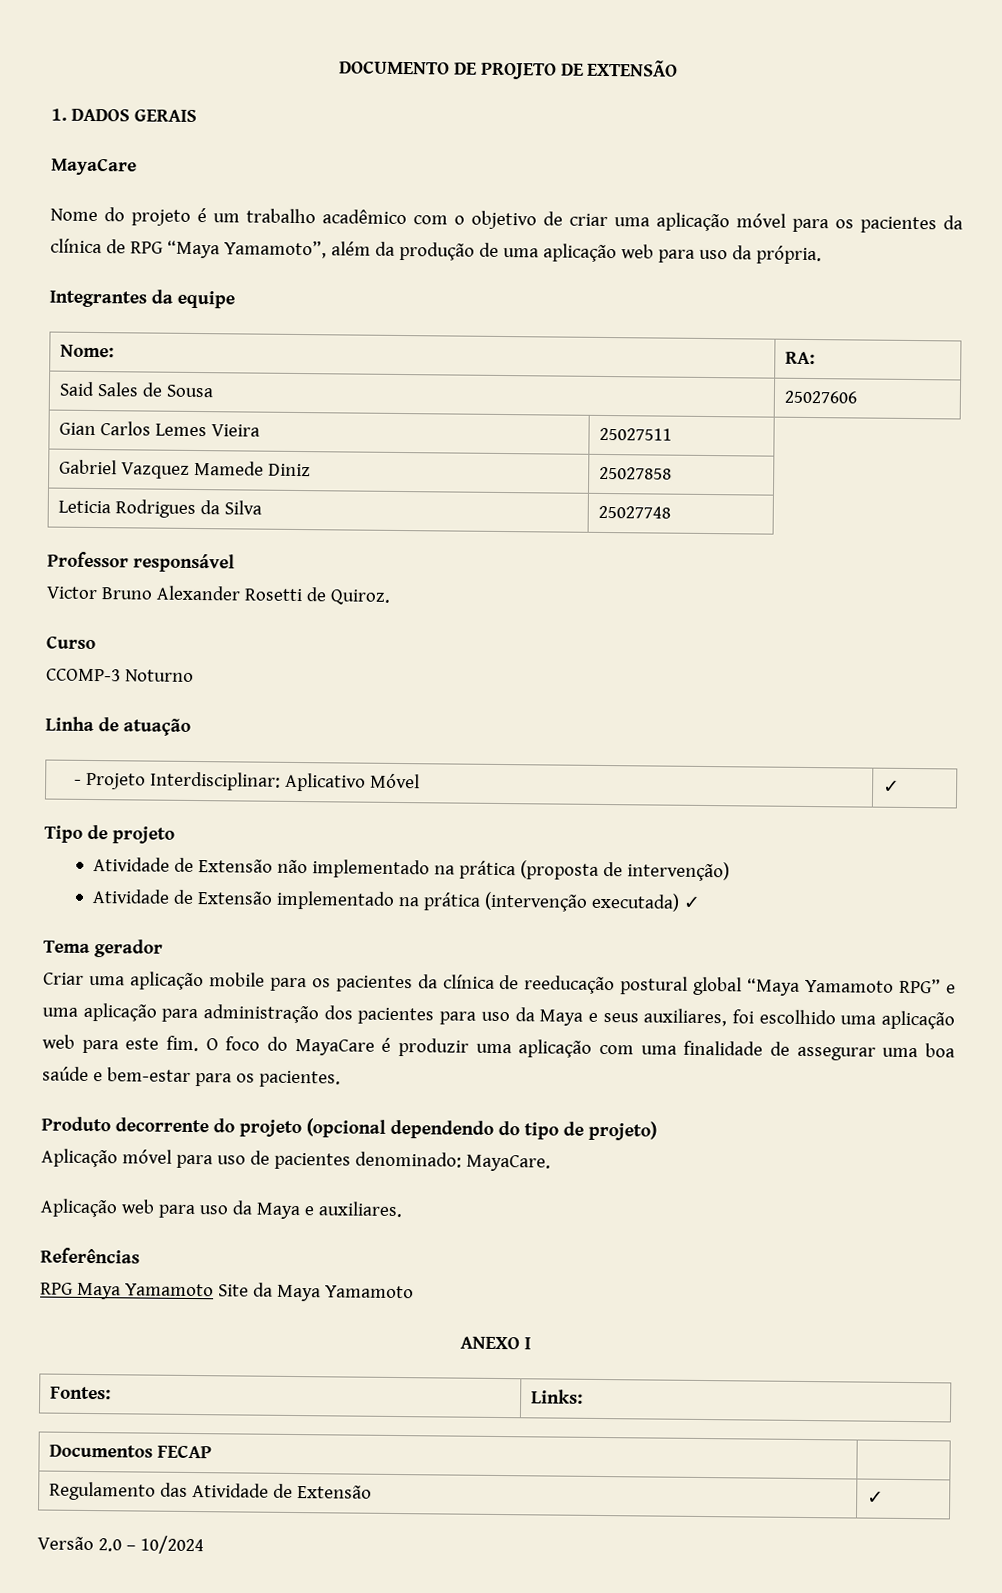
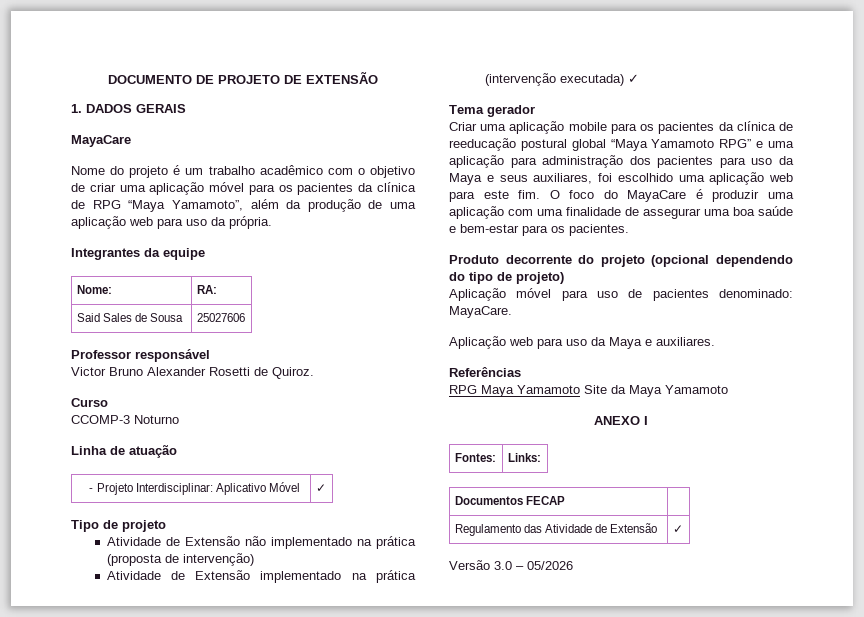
[59,421,261,437] [599,427,673,441] [59,459,312,479] [599,466,673,480] [58,499,263,519] [598,505,672,519] // Gian Carlos Lemes Vieira | 25027511 // Gabriel Vazquez Mamede Diniz | 25027858 // Leticia Rodrigues da Silva | 25027748 -> (245, 317) none
[97,1535,204,1555] 2.0 – 10/2024 -> [494,561,573,570] 3.0 – 05/2026

